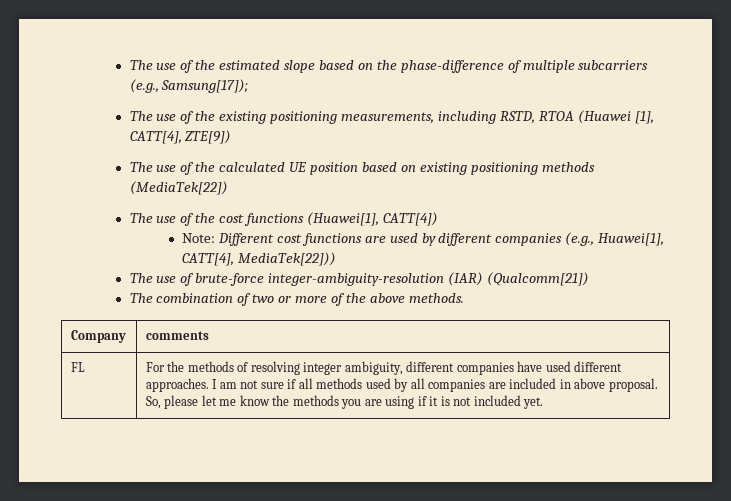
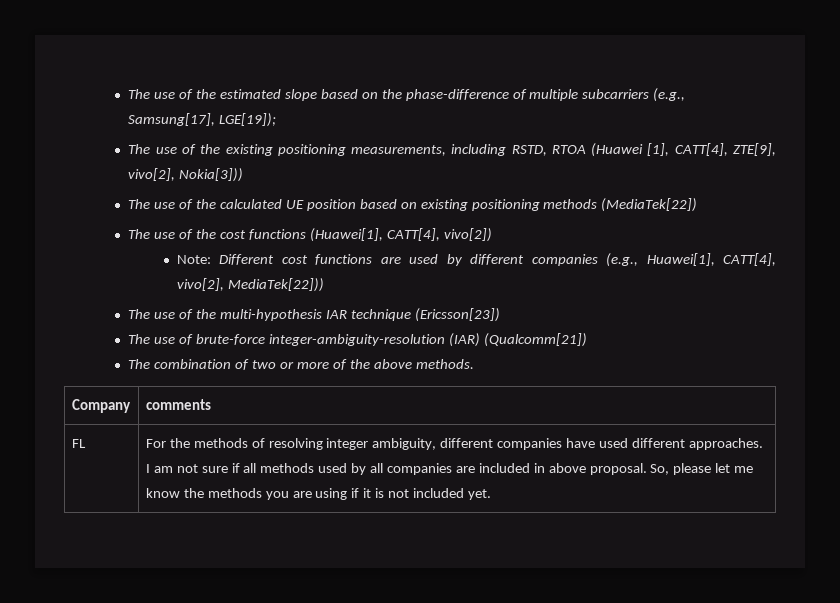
[161,79,249,93] Samsung[17]); -> [128,113,277,127] Samsung[17], LGE[19]);
[185,130,232,144] ZTE[9]) -> [733,143,777,156] [128,168,244,182] ZTE[9], vivo[2], Nokia[3]))
[382,212,438,226] CATT[4]) -> [386,228,492,242] CATT[4], vivo[2])
(235, 259) none -> [176,278,224,291] vivo[2],
(336, 259) none -> [128,308,500,322] // The use of the multi-hypothesis IAR technique (Ericsson[23])

